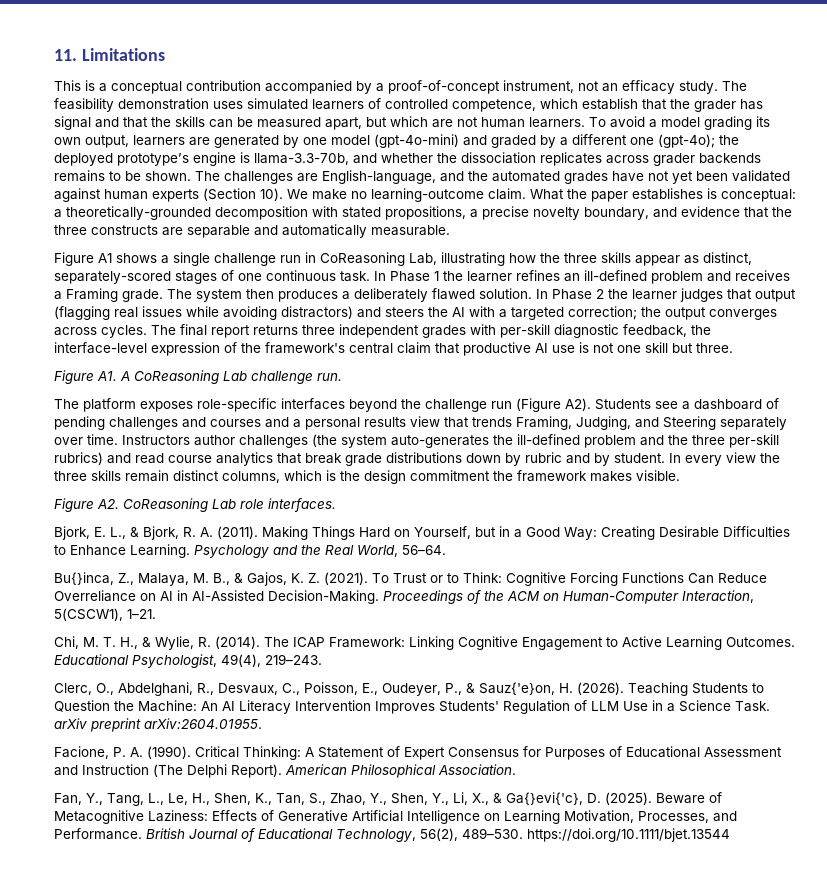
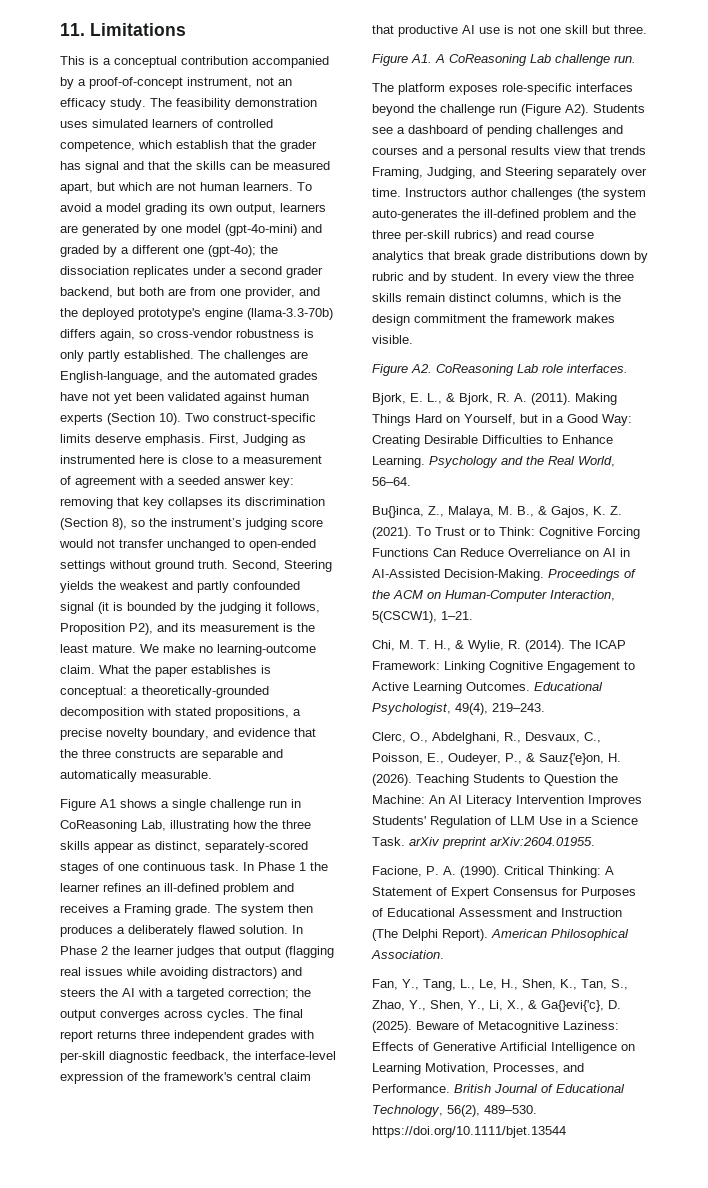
[54,152,761,166] [54,170,191,182] deployed prototype’s engine is llama-3.3-70b, and whether the dissociation replicates across grader backends remains to be shown. -> [60,266,323,278] [60,287,320,299] [60,308,333,320] [60,329,314,341] [60,350,194,362] dissociation replicates under a second grader backend, but both are from one provider, and the deployed prototype's engine (llama-3.3-70b) differs again, so cross-vendor robustness is only partly established.
(283, 194) none -> [185,413,316,425] [60,434,306,446] [60,455,322,464] [60,476,294,488] [60,497,325,509] [60,518,323,530] [59,539,316,551] [60,560,332,572] [60,581,300,593] [60,602,320,614] [60,623,315,635] [60,644,136,653] Two construct-specific limits deserve emphasis. First, Judging as instrumented here is close to a measurement of agreement with a seeded answer key: removing that key collapses its discrimination (Section 8), so the instrument’s judging score would not transfer unchanged to open-ended settings without ground truth. Second, Steering yields the weakest and partly confounded signal (it is bounded by the judging it follows, Proposition P2), and its measurement is the least mature.

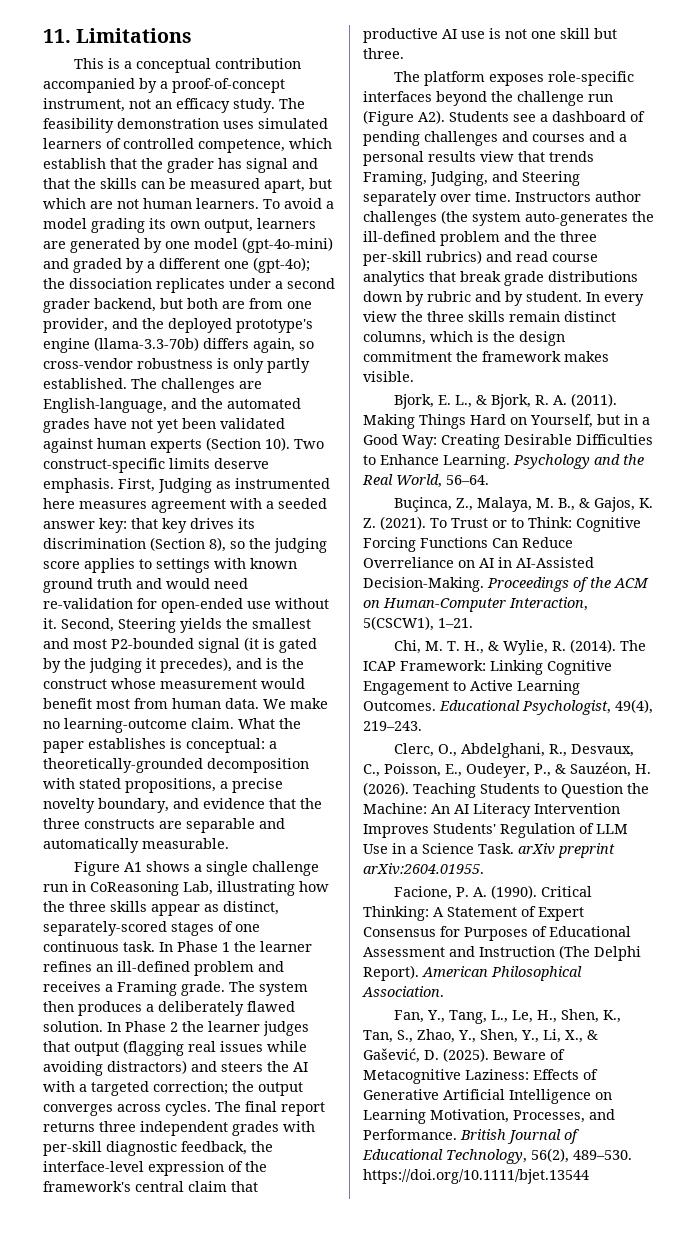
[168,455,322,464] [60,476,71,485] is close to a measurement of -> [79,501,147,509] measures
[60,497,113,509] removing -> (127, 525) none
[168,497,223,509] collapses -> [190,518,234,529] drives
[171,518,242,527] instrument’s -> (271, 543) none
[59,539,316,551] [60,560,332,572] [60,581,300,593] would not transfer unchanged to open-ended settings without ground truth. Second, Steering yields the weakest and partly confounded -> [84,558,297,573] [43,578,248,593] [43,598,329,613] [43,618,311,633] [43,638,194,649] applies to settings with known ground truth and would need re-validation for open-ended use without it. Second, Steering yields the smallest and most P2-bounded
[127,602,176,611] bounded -> [279,638,317,653] gated
[276,602,320,613] [60,623,315,635] [60,644,136,653] follows, Proposition P2), and its measurement is the least mature. -> [160,657,304,673] [43,678,305,689] [43,698,259,709] precedes), and is the construct whose measurement would benefit most from human data.
[372,54,636,66] // Figure A1. A CoReasoning Lab challenge run. -> (404, 53) none
[372,364,628,376] // Figure A2. CoReasoning Lab role interfaces. -> (414, 376) none
[372,506,424,518] Bu{}inca, -> [394,497,453,512] Buçinca,
[539,753,604,765] Sauz{'e}on, -> [570,762,631,777] Sauzéon,
[541,1000,604,1012] Ga{}evi{'c}, -> [363,1048,420,1063] Gašević,

